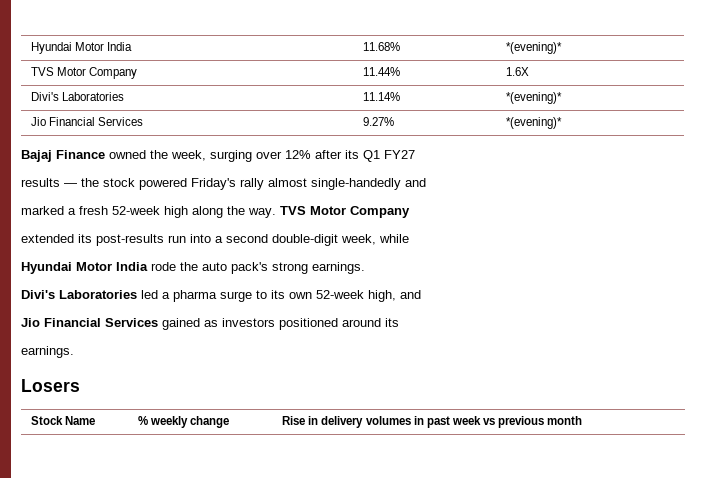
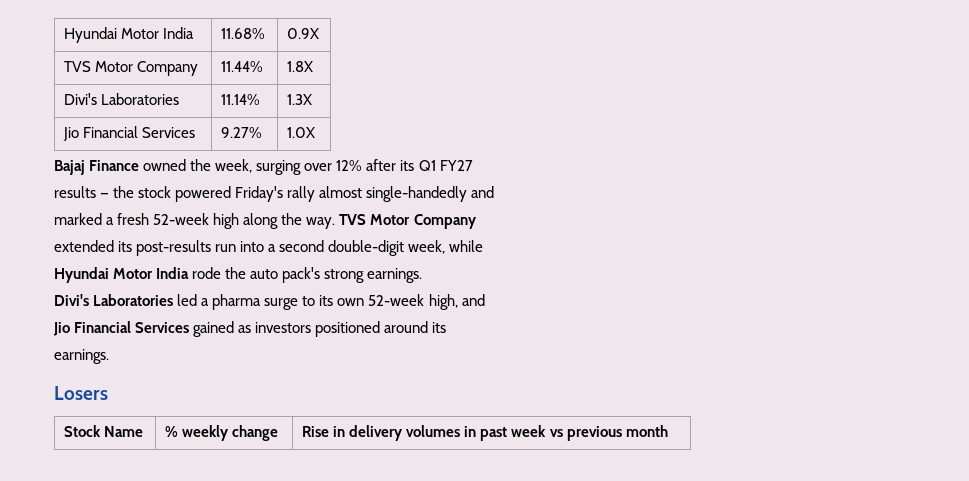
[506,42,563,54] *(evening)* -> [287,28,320,39] 0.9X
[506,67,530,76] 1.6X -> [287,61,314,72] 1.8X
[506,92,563,104] *(evening)* -> [287,94,313,105] 1.3X
[506,117,563,129] *(evening)* -> [287,127,316,138] 1.0X

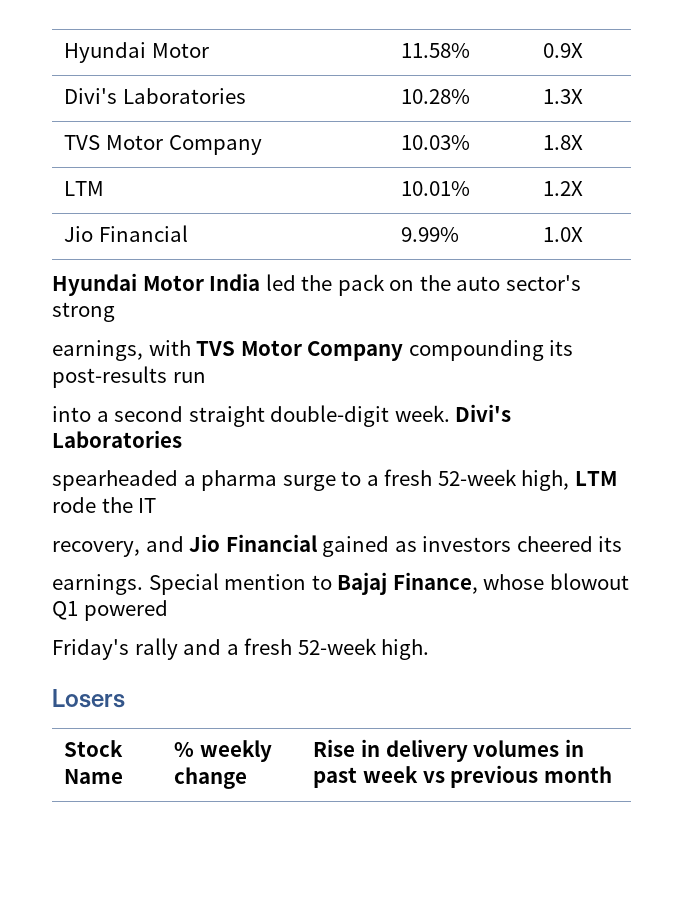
[64,27,195,43] [221,28,266,39] Hyundai Motor India | 11.68% -> [64,42,210,63] [401,43,471,58] Hyundai Motor | 11.58%
(320, 33) none -> [64,88,247,104] [401,89,471,104] [543,89,584,104] // Divi's Laboratories | 10.28% | 1.3X
[221,61,264,72] 11.44% -> [401,135,471,150] 10.03%
[64,93,180,105] [221,94,261,105] [287,94,313,105] [63,126,196,141] [221,127,263,138] Divi's Laboratories | 11.14% | 1.3X // Jio Financial Services | 9.27% -> [64,181,105,196] [401,181,471,196] [543,181,584,196] [64,225,189,242] [401,227,460,242] LTM | 10.01% | 1.2X // Jio Financial | 9.99%
[54,159,473,175] [54,186,495,202] [54,213,477,229] [54,240,484,256] [54,267,222,283] // Bajaj Finance owned the week, surging over 12% after its Q1 FY27 // results — the stock powered Friday's rally almost single-handedly and // marked a fresh 52-week high along the way. TVS Motor Company // extended its post-results run into a second double-digit week, while // Hyundai Motor India rode -> [52,273,415,296] // Hyundai Motor India led the pack on
[282,267,321,283] pack's -> [505,275,581,291] sector's
[367,268,423,283] [54,294,198,306] earnings. // Divi's Laboratories led -> [52,340,574,361] [52,366,206,388] [52,404,512,427] [52,430,182,448] [52,470,178,491] // earnings, with TVS Motor Company compounding its post-results run // into a second straight double-digit week. Divi's Laboratories // spearheaded
[319,294,485,310] [53,321,190,336] its own 52-week high, and // Jio Financial Services -> [366,469,617,491] [52,497,157,513] [52,534,317,557] a fresh 52-week high, LTM rode the IT // recovery, and Jio Financial
[315,321,429,337] positioned around -> [516,536,593,552] cheered
(109, 356) none -> [148,572,629,595] [52,600,168,621] [52,638,430,660] Special mention to Bajaj Finance, whose blowout Q1 powered // Friday's rally and a fresh 52-week high.

